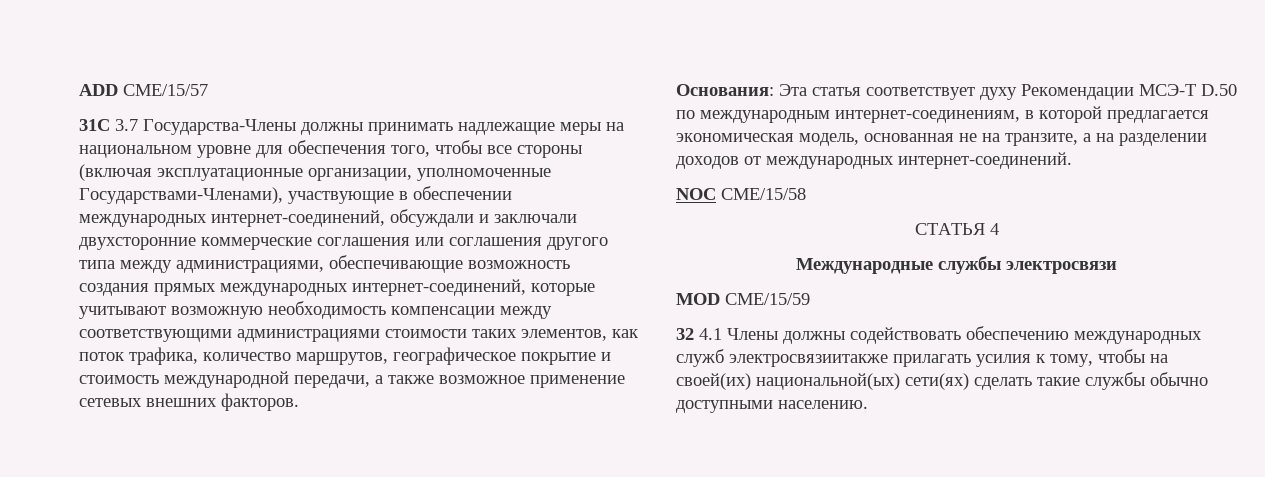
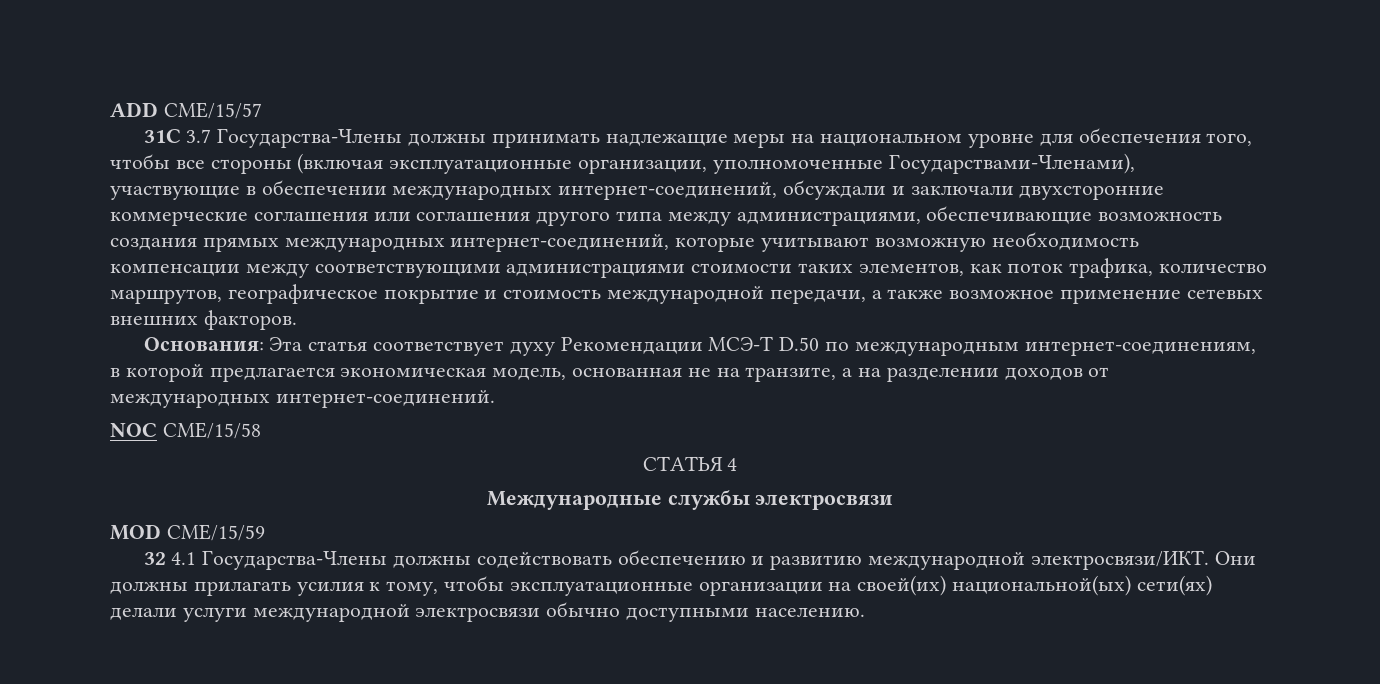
[727,328,778,340] Члены -> [202,550,388,570] Государства-Члены
[1074,331,1202,344] [676,349,888,367] международных служб электросвязиитакже -> [751,550,1256,570] [110,581,188,594] и развитию международной электросвязи/ИКТ. Они должны
(1145, 356) none -> [509,581,823,596] эксплуатационные организации
[974,372,1145,390] сделать такие службы -> [110,604,541,622] делали услуги международной электросвязи

